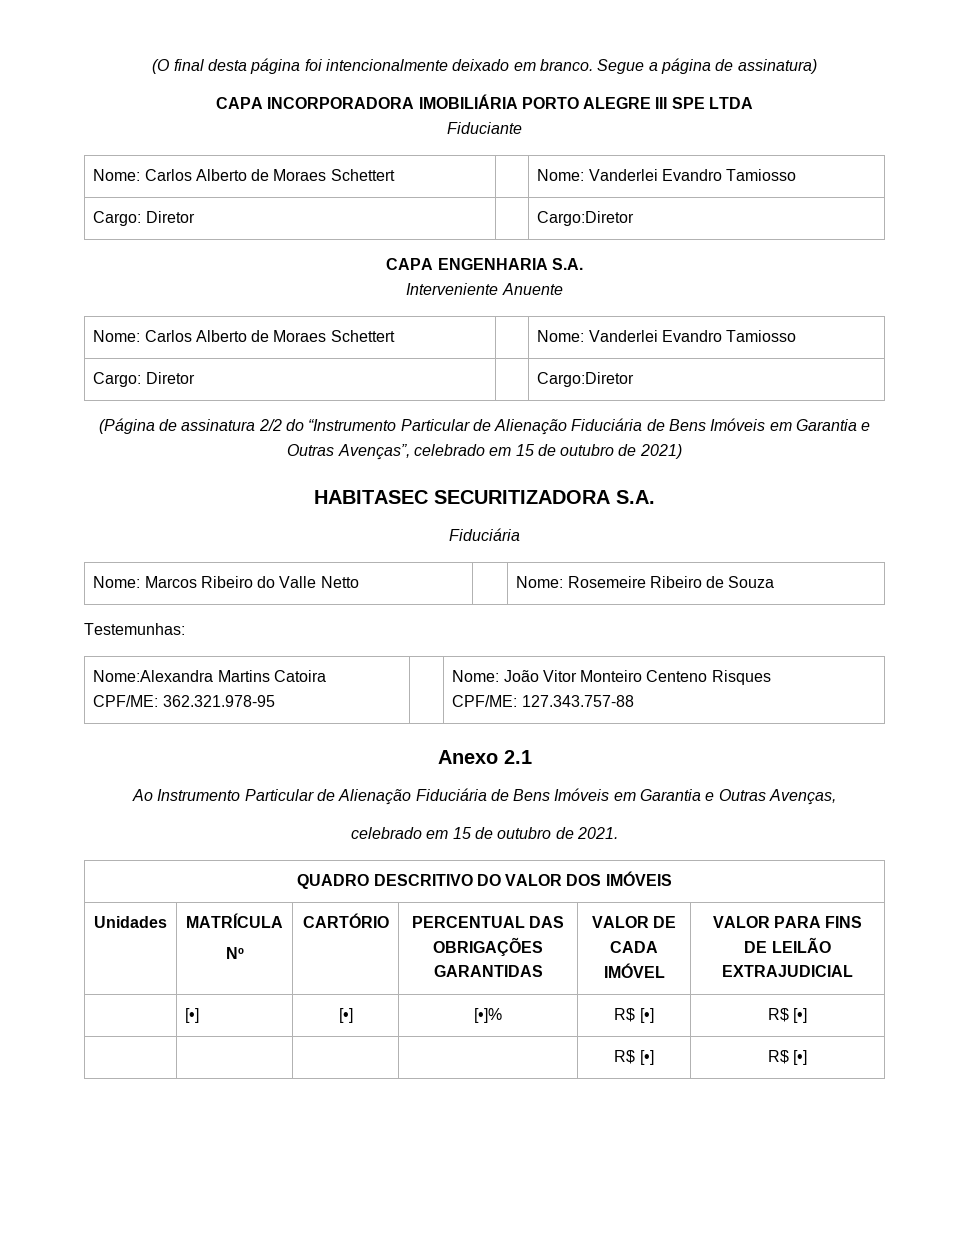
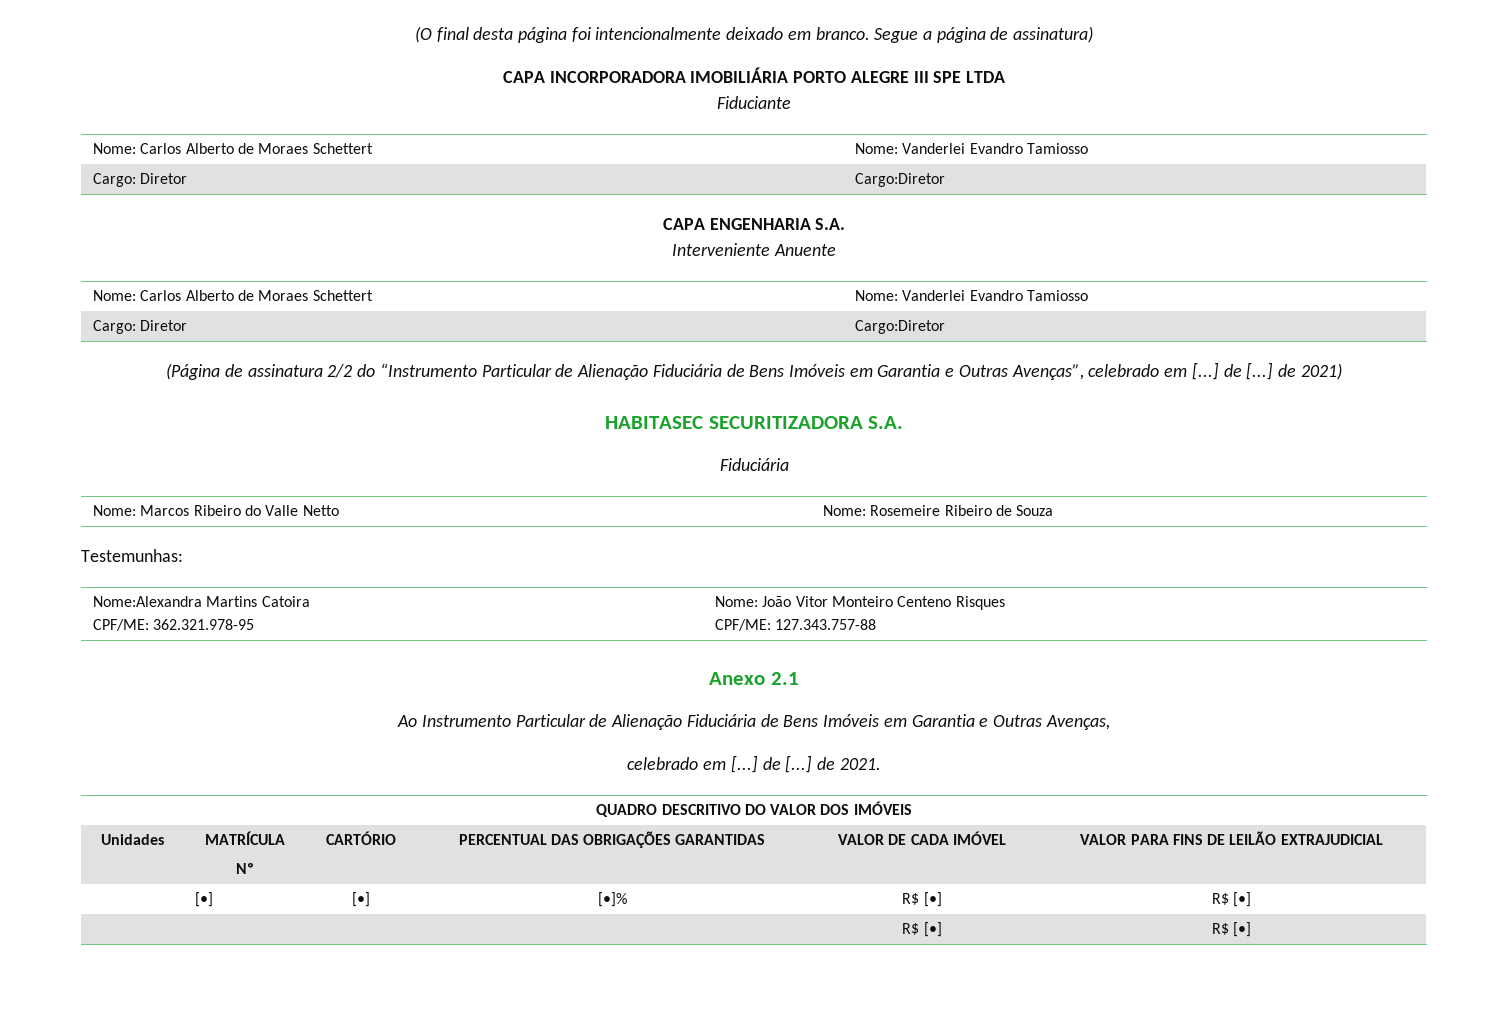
[515,444,615,456] 15 de outubro -> [1191,362,1274,380] [...] de [...]
[452,827,552,839] 15 de outubro -> [730,755,813,773] [...] de [...]

